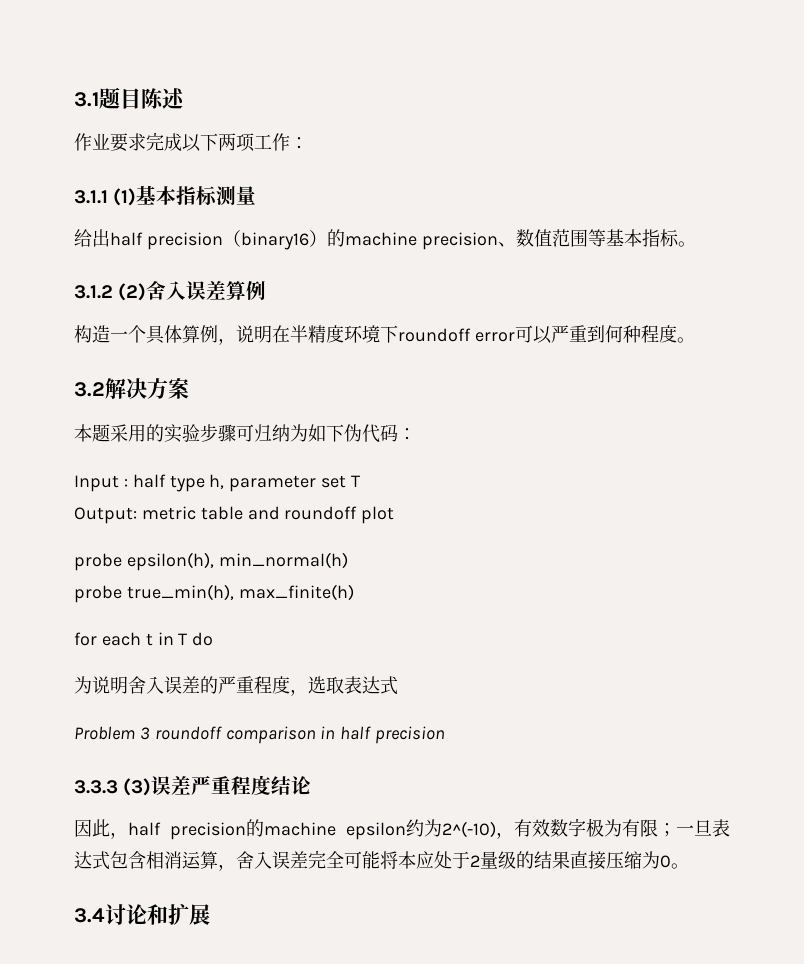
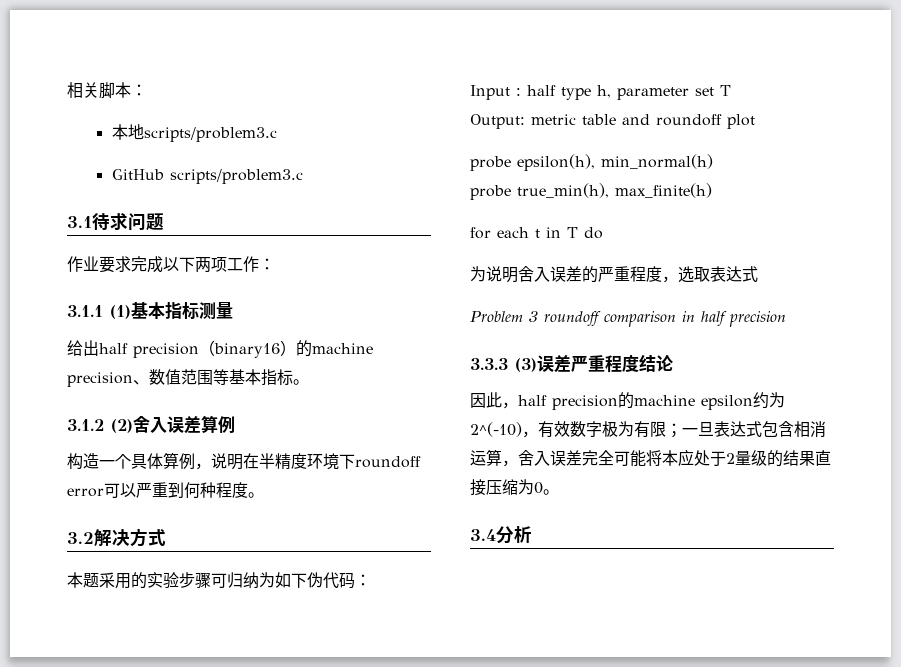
[74,87,185,109] 3.1题目陈述 -> [67,82,147,99] [111,124,277,142] [111,169,303,184] [67,212,164,231] 相关脚本： // 本地scripts/problem3.c // GitHub scripts/problem3.c // 3.1待求问题
[168,378,189,399] 案 -> [148,529,166,546] 式
[105,904,210,925] 讨论和扩展 -> [496,525,532,544] 分析

